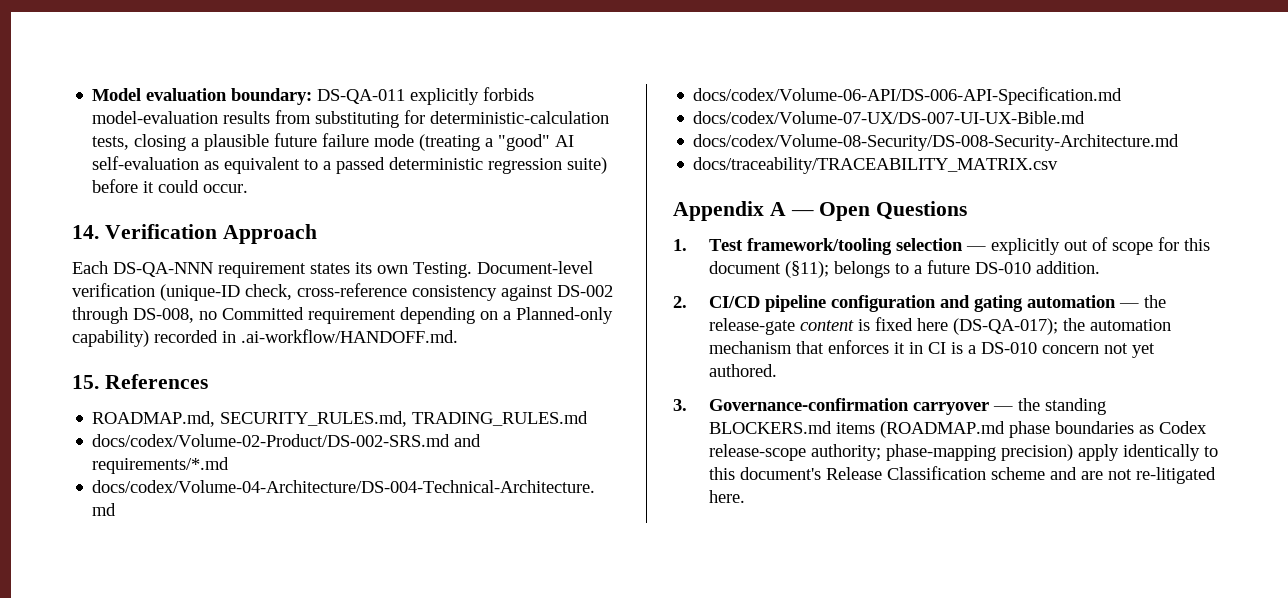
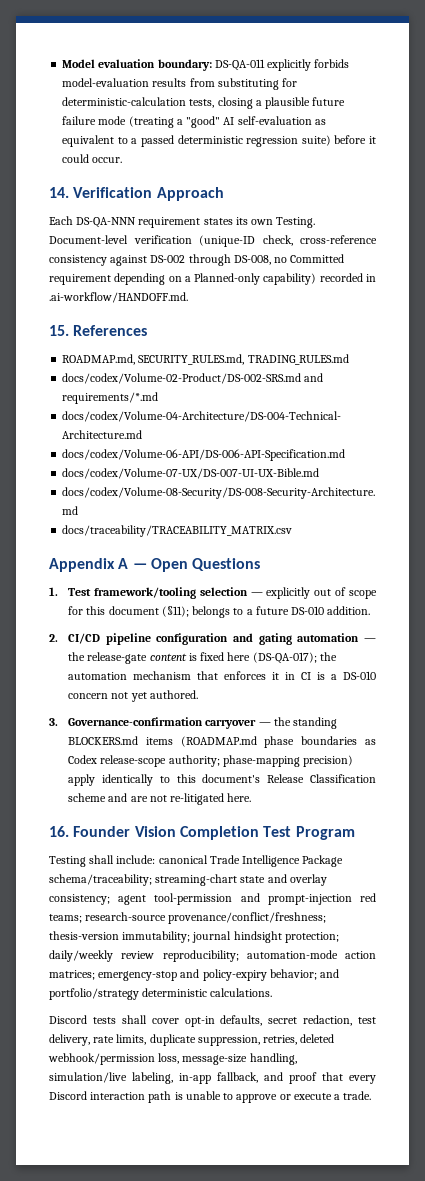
(746, 496) none -> [49,826,355,840] [49,855,344,867] [49,874,327,886] [49,893,376,905] [49,912,327,924] [49,931,339,943] [49,950,376,962] [49,969,340,981] [49,988,273,1000] [49,1015,376,1027] [49,1034,335,1046] [48,1053,297,1065] [49,1072,376,1084] [49,1091,372,1103] // 16. Founder Vision Completion Test Program // Testing shall include: canonical Trade Intelligence Package schema/traceability; streaming-chart state and overlay consistency; agent tool-permission and prompt-injection red teams; research-source provenance/conflict/freshness; thesis-version immutability; journal hindsight protection; daily/weekly review reproducibility; automation-mode action matrices; emergency-stop and policy-expiry behavior; and portfolio/strategy deterministic calculations. // Discord tests shall cover opt-in defaults, secret redaction, test delivery, rate limits, duplicate suppression, retries, deleted webhook/permission loss, message-size handling, simulation/live labeling, in-app fallback, and proof that every Discord interaction path is unable to approve or execute a trade.

